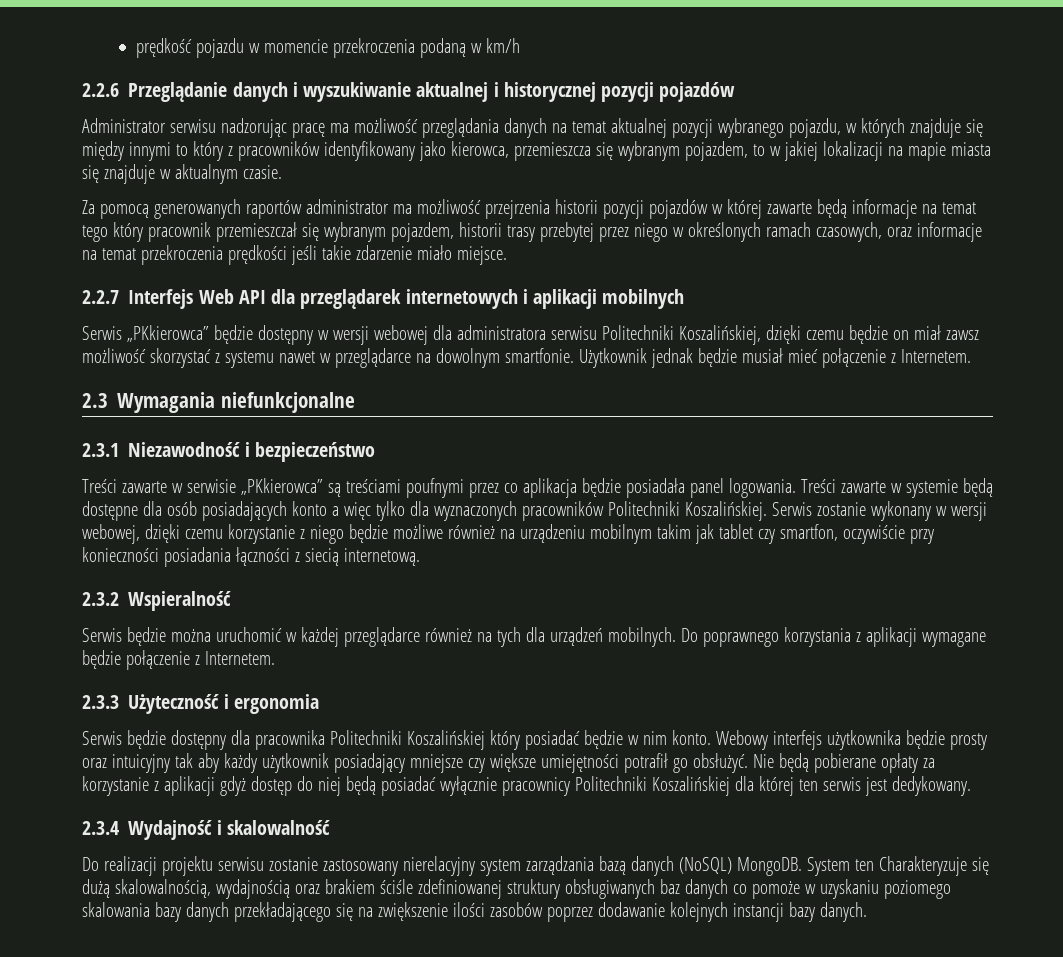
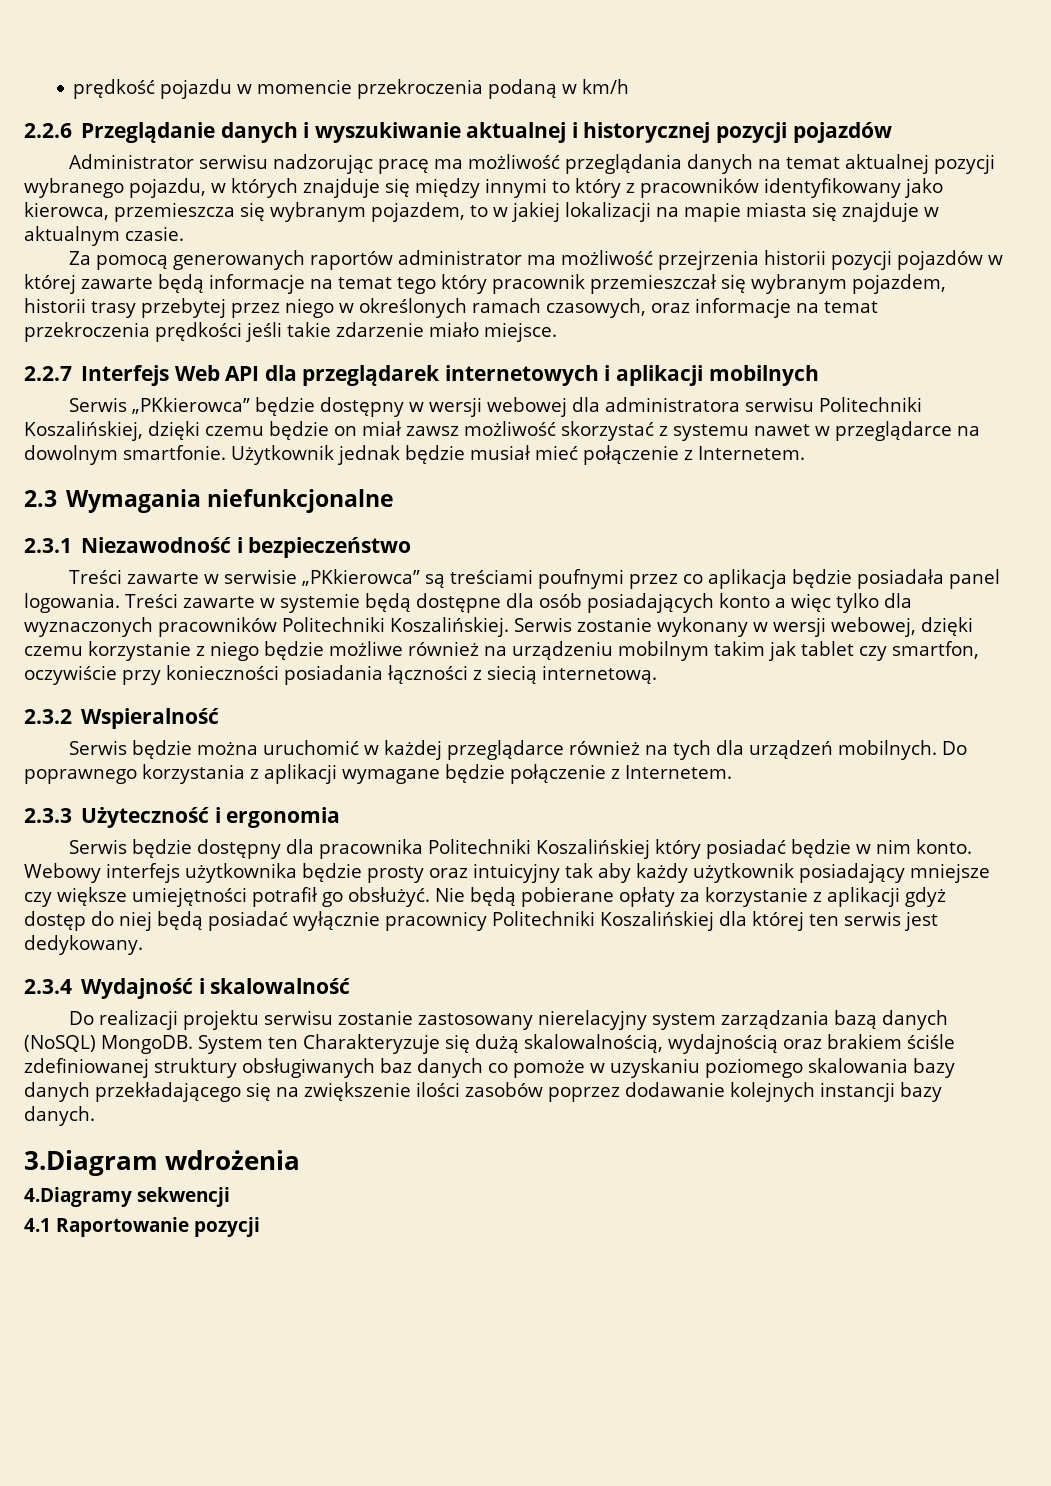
(867, 912) none -> [24,1150,301,1176] [24,1187,230,1207] [24,1217,260,1237] // 3.Diagram wdrożenia // 4.Diagramy sekwencji // 4.1 Raportowanie pozycji

